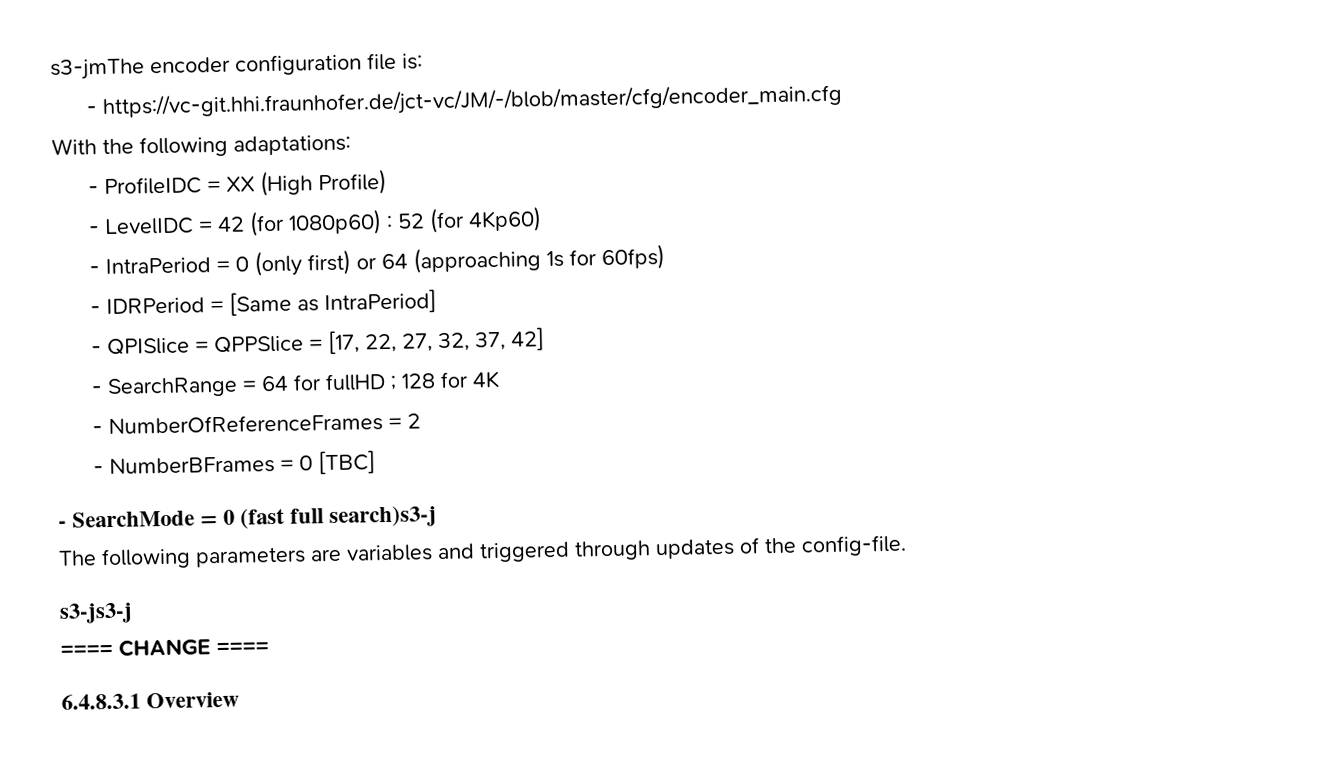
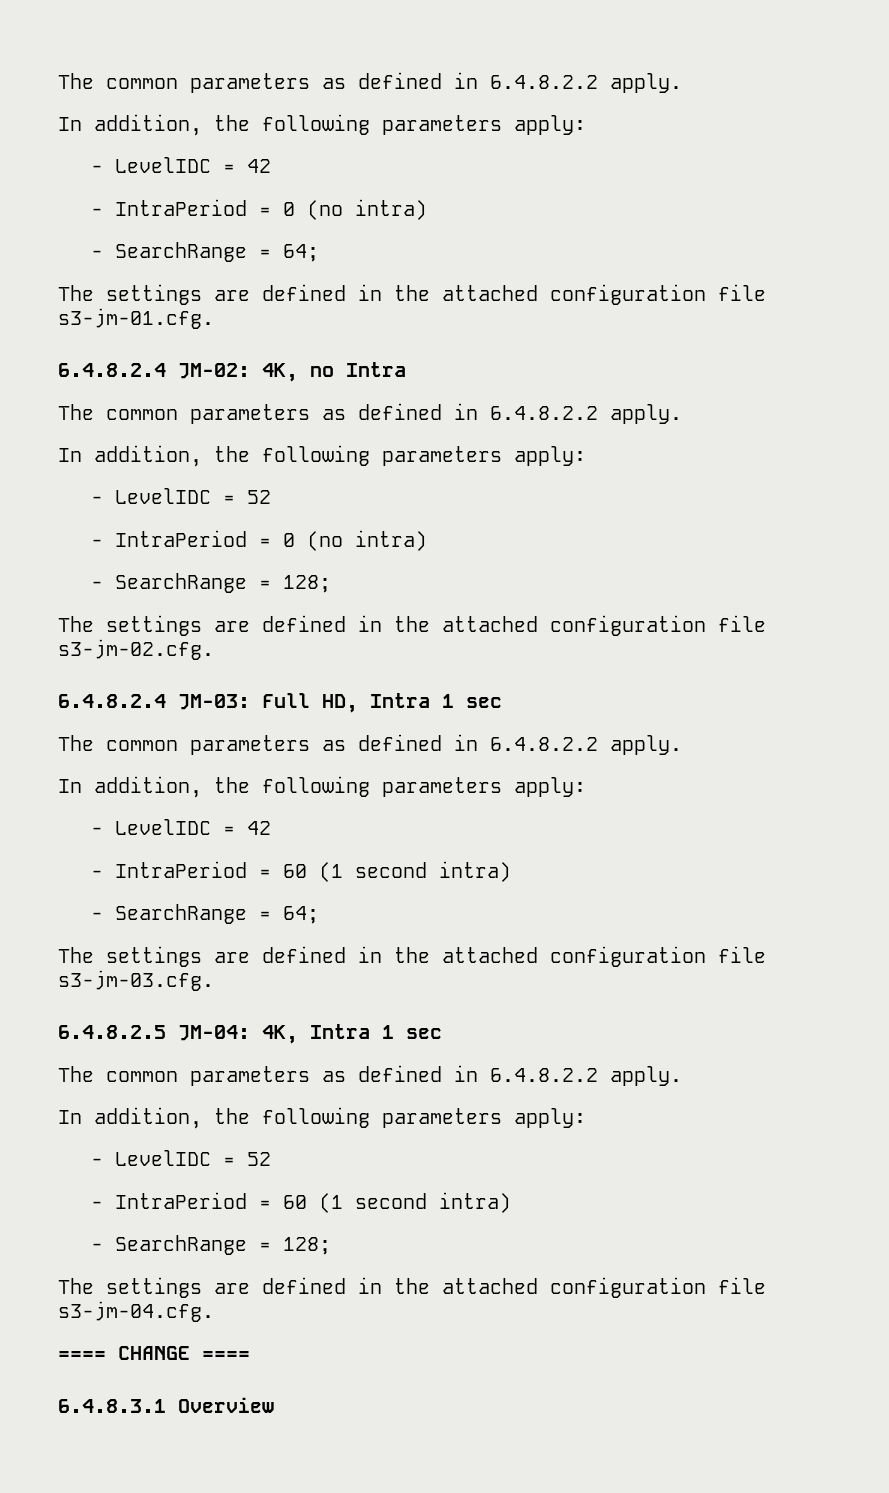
[50,52,423,80] [86,82,844,120] [51,134,351,158] [88,168,388,197] [89,206,543,237] [89,243,666,277] [90,289,438,316] [91,327,546,356] [91,370,501,398] [92,413,422,435] [93,450,377,475] [58,505,438,529] [58,534,907,570] [59,602,133,624] s3-jmThe encoder configuration file is: // - https://vc-git.hhi.fraunhofer.de/jct-vc/JM/-/blob/master/cfg/encoder_main.cfg // With the following adaptations: // - ProfileIDC = XX (High Profile) // - LevelIDC = 42 (for 1080p60) : 52 (for 4Kp60) // - IntraPeriod = 0 (only first) or 64 (approaching 1s for 60fps) // - IDRPeriod = [Same as IntraPeriod] // - QPISlice = QPPSlice = [17, 22, 27, 32, 37, 42] // - SearchRange = 64 for fullHD ; 128 for 4K // - NumberOfReferenceFrames = 2 // - NumberBFrames = 0 [TBC] // - SearchMode = 0 (fast full search)s3-j // The following parameters are variables and triggered through updates of the config-file. // s3-js3-j -> [58,72,682,93] [58,114,586,136] [91,157,272,173] [91,199,428,220] [91,242,320,262] [58,284,766,305] [58,308,214,329] [58,362,406,382] [58,403,682,424] [58,445,586,467] [91,488,272,504] [91,530,428,551] [91,573,332,593] [58,615,766,636] [58,639,214,660] [58,693,502,713] [58,734,682,755] [58,776,586,798] [91,819,272,835] [91,861,512,882] [91,904,320,924] [58,946,766,967] [58,970,214,991] [58,1024,442,1044] [58,1065,682,1086] [58,1107,586,1129] [91,1150,272,1166] [91,1192,512,1213] [91,1235,332,1255] [58,1277,766,1298] [58,1301,214,1322] The common parameters as defined in 6.4.8.2.2 apply. // In addition, the following parameters apply: // - LevelIDC = 42 // - IntraPeriod = 0 (no intra) // - SearchRange = 64; // The settings are defined in the attached configuration file s3-jm-01.cfg. // 6.4.8.2.4 JM-02: 4K, no Intra // The common parameters as defined in 6.4.8.2.2 apply. // In addition, the following parameters apply: // - LevelIDC = 52 // - IntraPeriod = 0 (no intra) // - SearchRange = 128; // The settings are defined in the attached configuration file s3-jm-02.cfg. // 6.4.8.2.4 JM-03: Full HD, Intra 1 sec // The common parameters as defined in 6.4.8.2.2 apply. // In addition, the following parameters apply: // - LevelIDC = 42 // - IntraPeriod = 60 (1 second intra) // - SearchRange = 64; // The settings are defined in the attached configuration file s3-jm-03.cfg. // 6.4.8.2.5 JM-04: 4K, Intra 1 sec // The common parameters as defined in 6.4.8.2.2 apply. // In addition, the following parameters apply: // - LevelIDC = 52 // - IntraPeriod = 60 (1 second intra) // - SearchRange = 128; // The settings are defined in the attached configuration file s3-jm-04.cfg.

